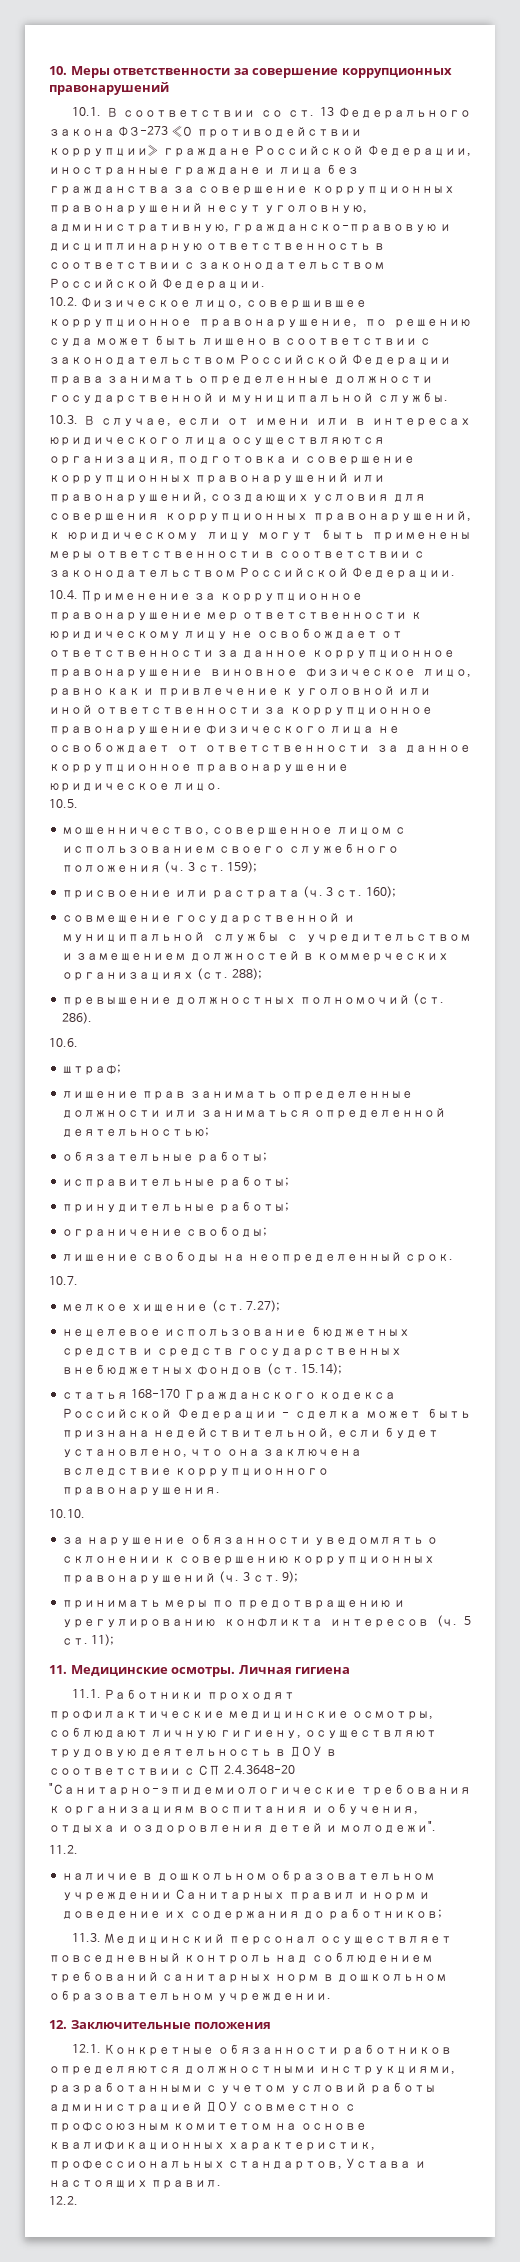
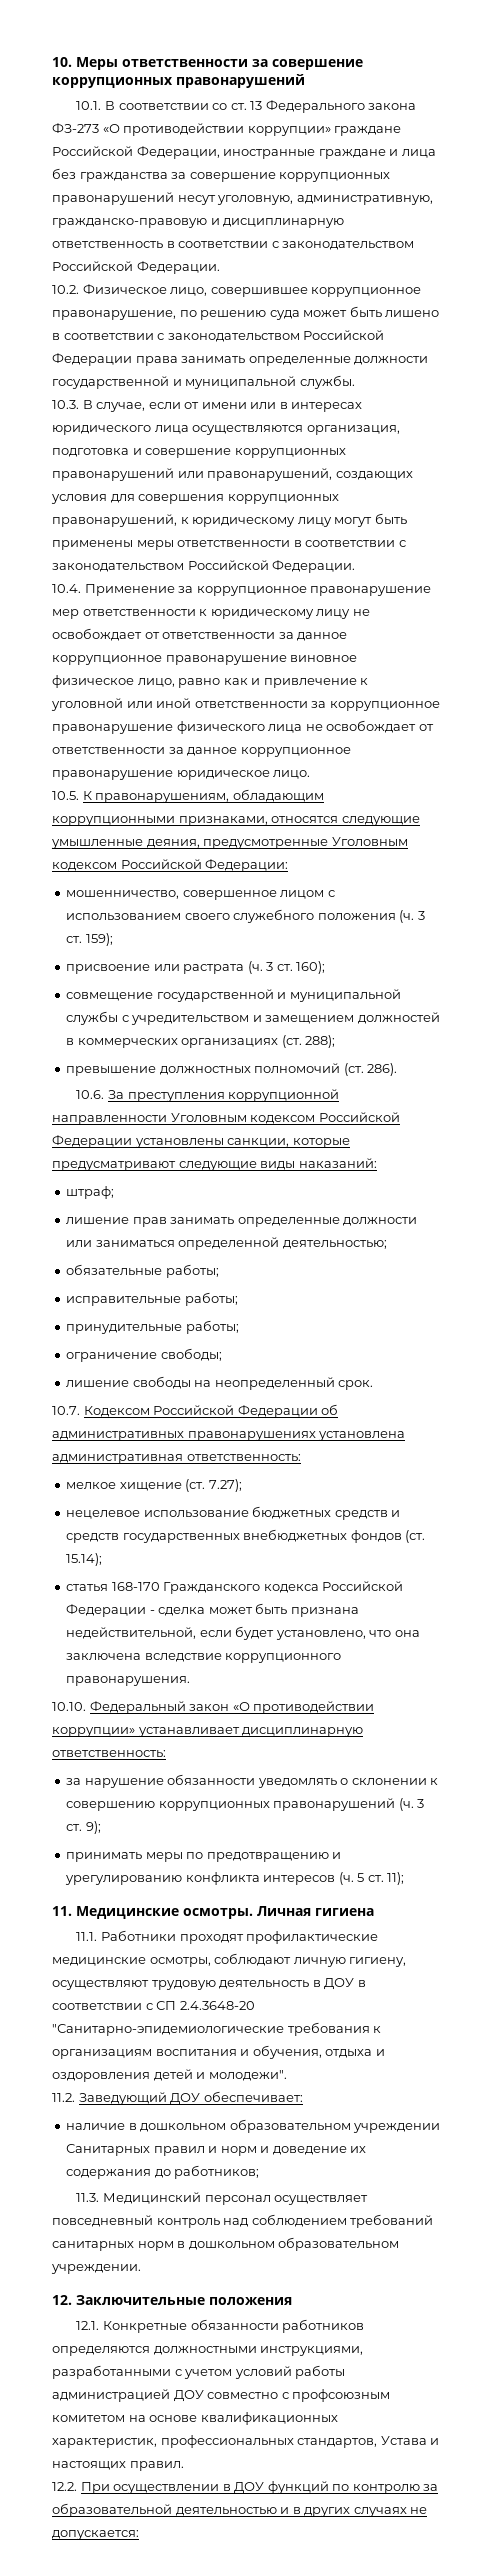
(78, 803) none -> [82,789,324,803] [52,816,420,826] [51,837,408,849] [52,859,289,872] К правонарушениям, обладающим коррупционными признаками, относятся следующие умышленные деяния, предусмотренные Уголовным кодексом Российской Федерации:
(78, 1042) none -> [107,1089,340,1102] [52,1112,400,1125] [52,1135,350,1148] [52,1158,377,1171] За преступления коррупционной направленности Уголовным кодексом Российской Федерации установлены санкции, которые предусматривают следующие виды наказаний:
(78, 1280) none -> [83,1404,339,1418] [52,1431,406,1441] [52,1454,301,1464] Кодексом Российской Федерации об административных правонарушениях установлена административная ответственность:
(85, 1513) none -> [89,1701,375,1714] [52,1727,364,1737] [52,1750,166,1758] Федеральный закон «О противодействии коррупции» устанавливает дисциплинарную ответственность:
(78, 1849) none -> [78,2091,303,2105] Заведующий ДОУ обеспечивает:
(78, 2200) none -> [80,2481,439,2494] [52,2503,428,2517] [52,2530,139,2540] При осуществлении в ДОУ функций по контролю за образовательной деятельностью и в других случаях не допускается:

